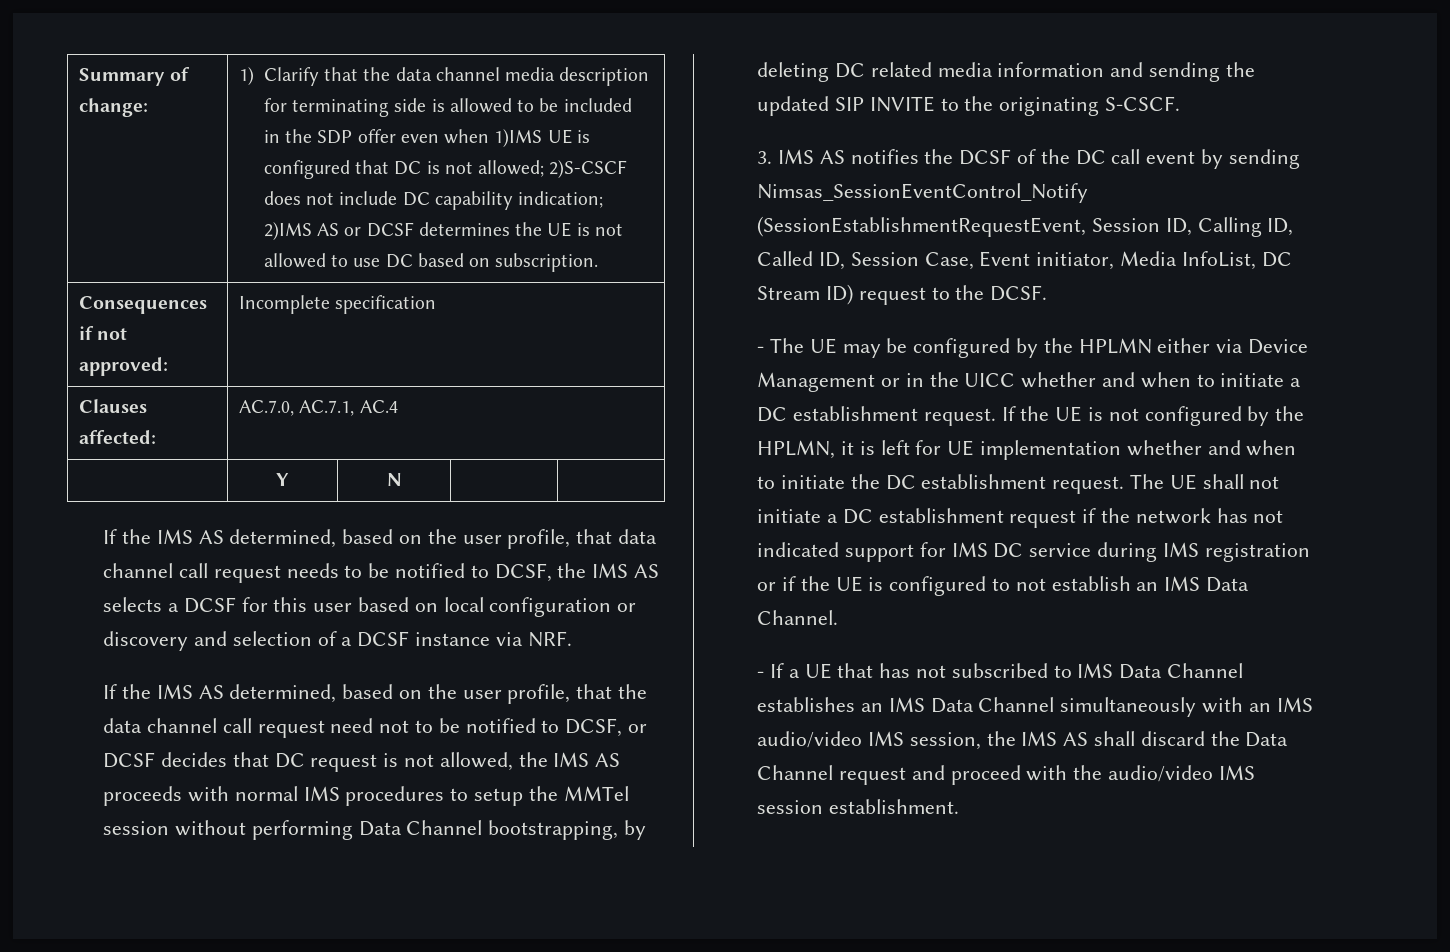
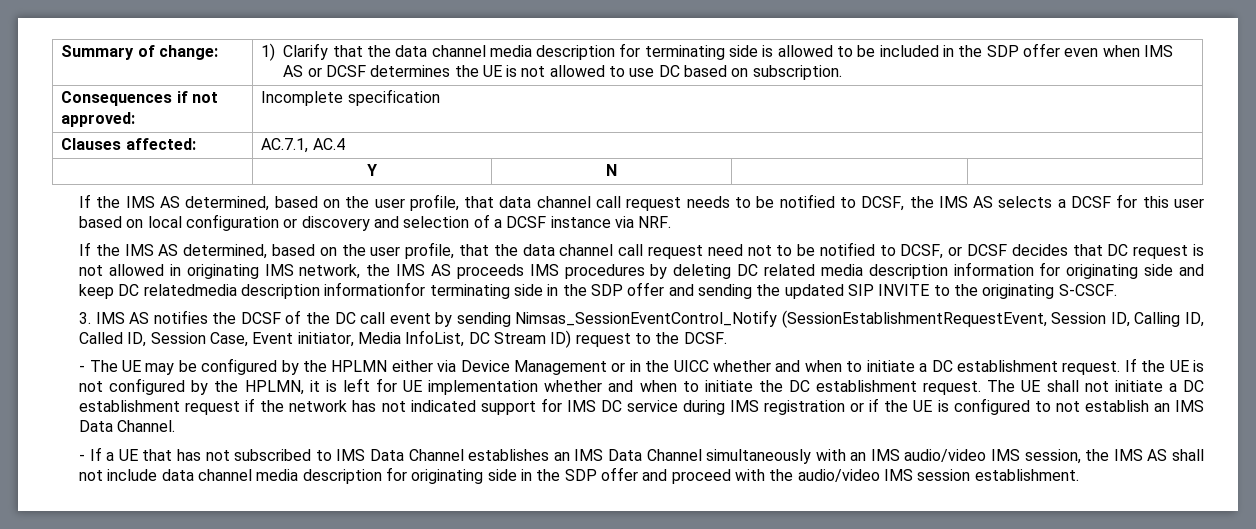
[494,129,590,147] [263,160,628,179] [263,191,604,210] [263,222,312,240] 1)IMS UE is configured that DC is not allowed; 2)S-CSCF does not include DC capability indication; 2)IMS -> [1143,45,1173,57] IMS
[239,400,295,416] AC.7.0, -> (196, 144) none
[439,752,621,771] [103,786,629,806] [103,820,619,840] allowed, the IMS AS proceeds with normal IMS procedures to setup the MMTel session without performing Data Channel bootstrapping, -> [108,264,645,279] allowed in originating IMS network, the IMS AS proceeds IMS procedures
[997,62,1105,77] information -> [868,262,1205,279] [79,282,665,299] description information for originating side and keep DC relatedmedia description informationfor terminating side in the SDP offer
[1140,731,1289,747] [757,765,906,785] discard the Data Channel request -> [79,467,638,484] not include data channel media description for originating side in the SDP offer

